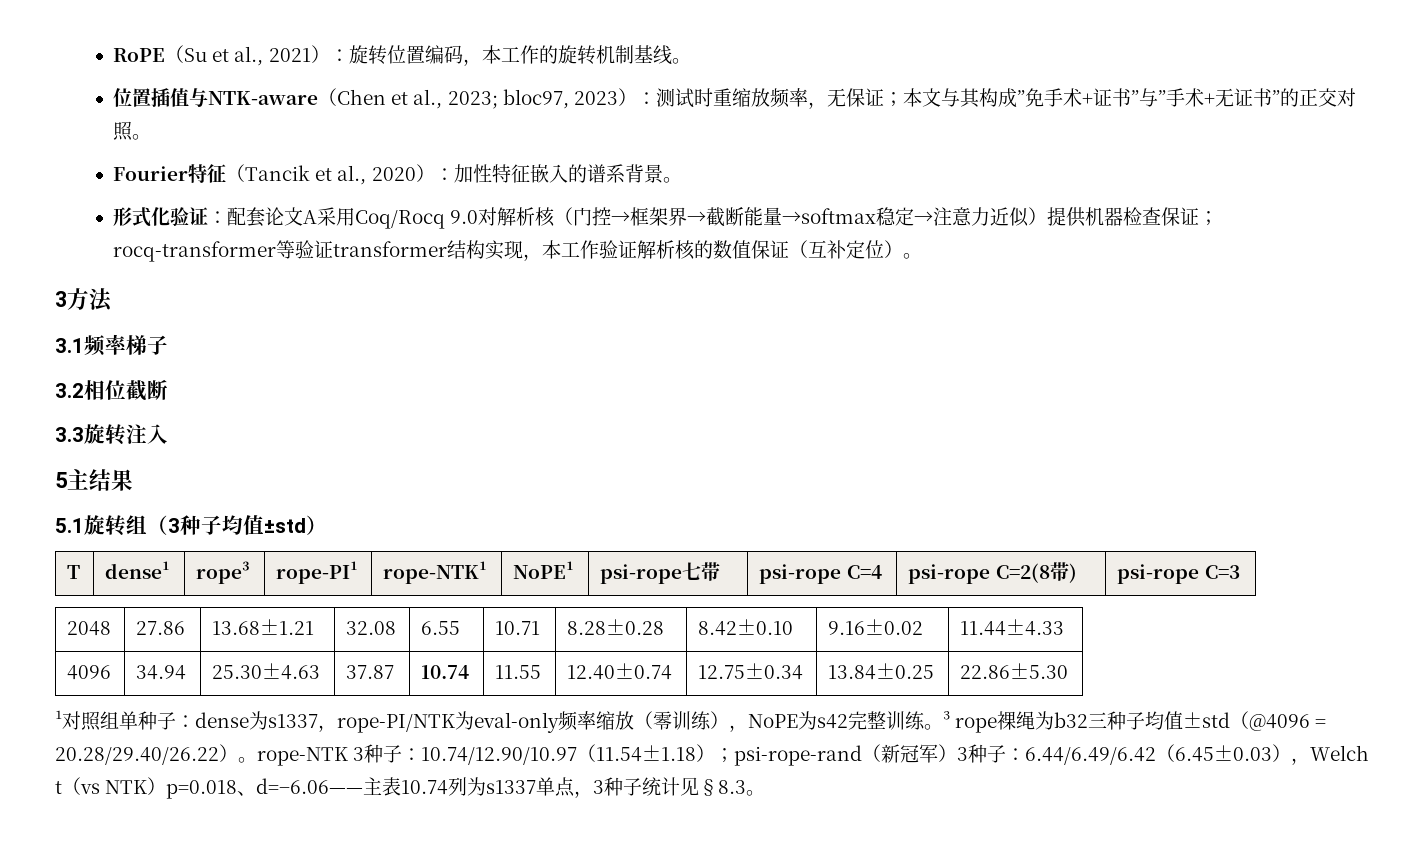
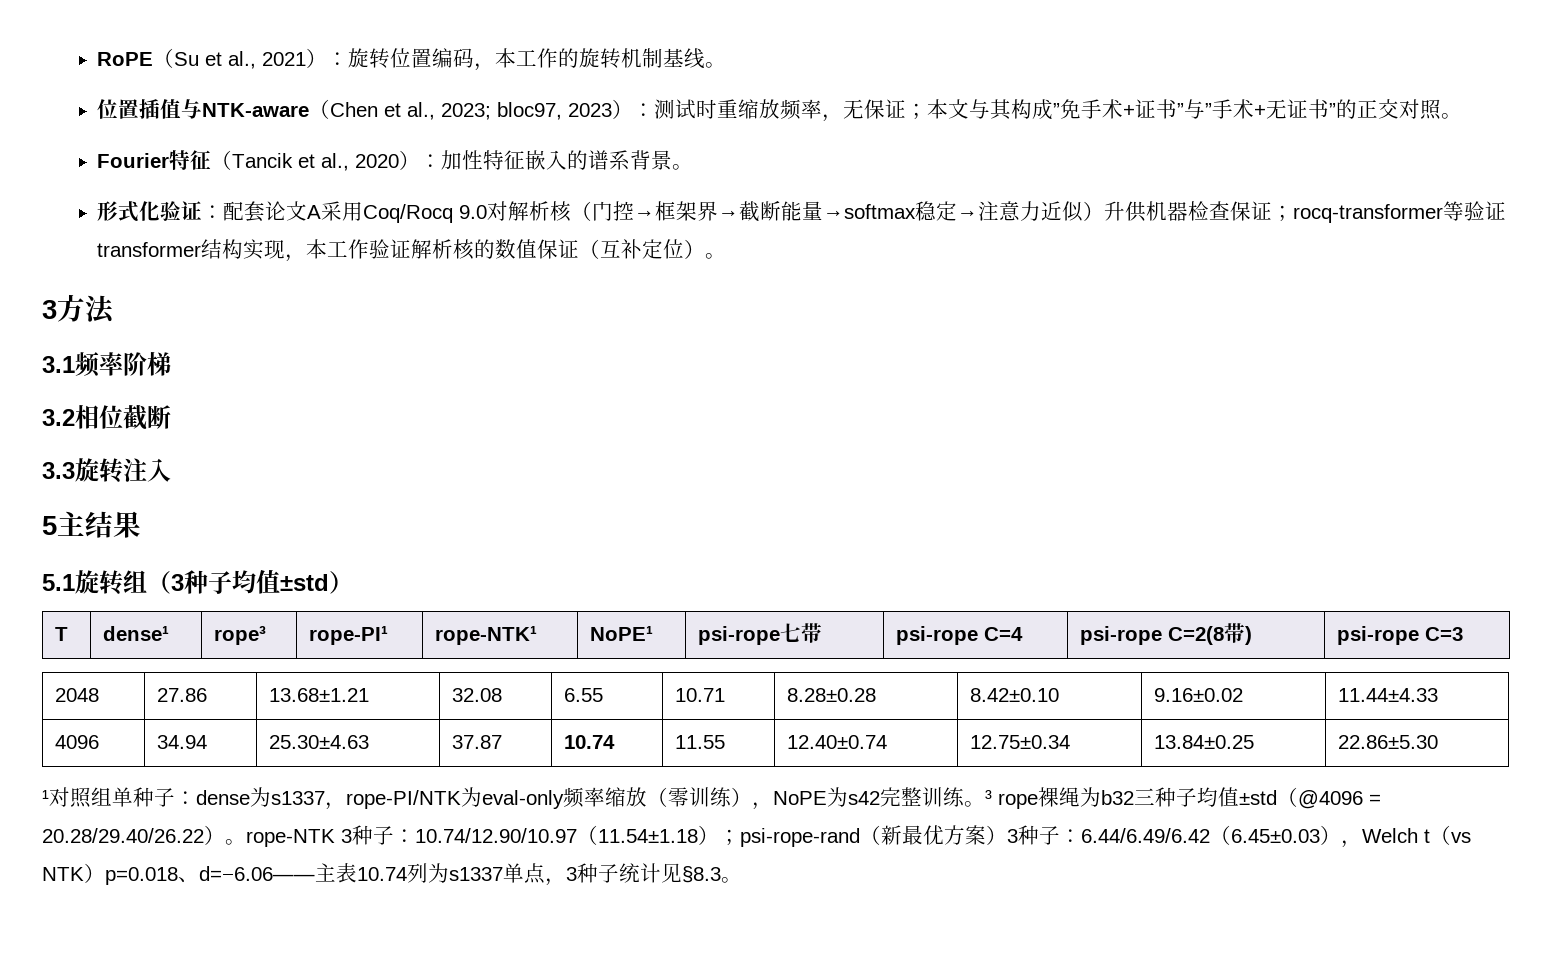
[1047,207,1067,226] 提 -> [1104,201,1126,221] 升
(126, 344) none -> [123,352,147,376] 阶
[147,335,168,355] 子 -> (171, 364) none
[900,744,939,763] 冠军 -> [902,825,986,845] 最优方案

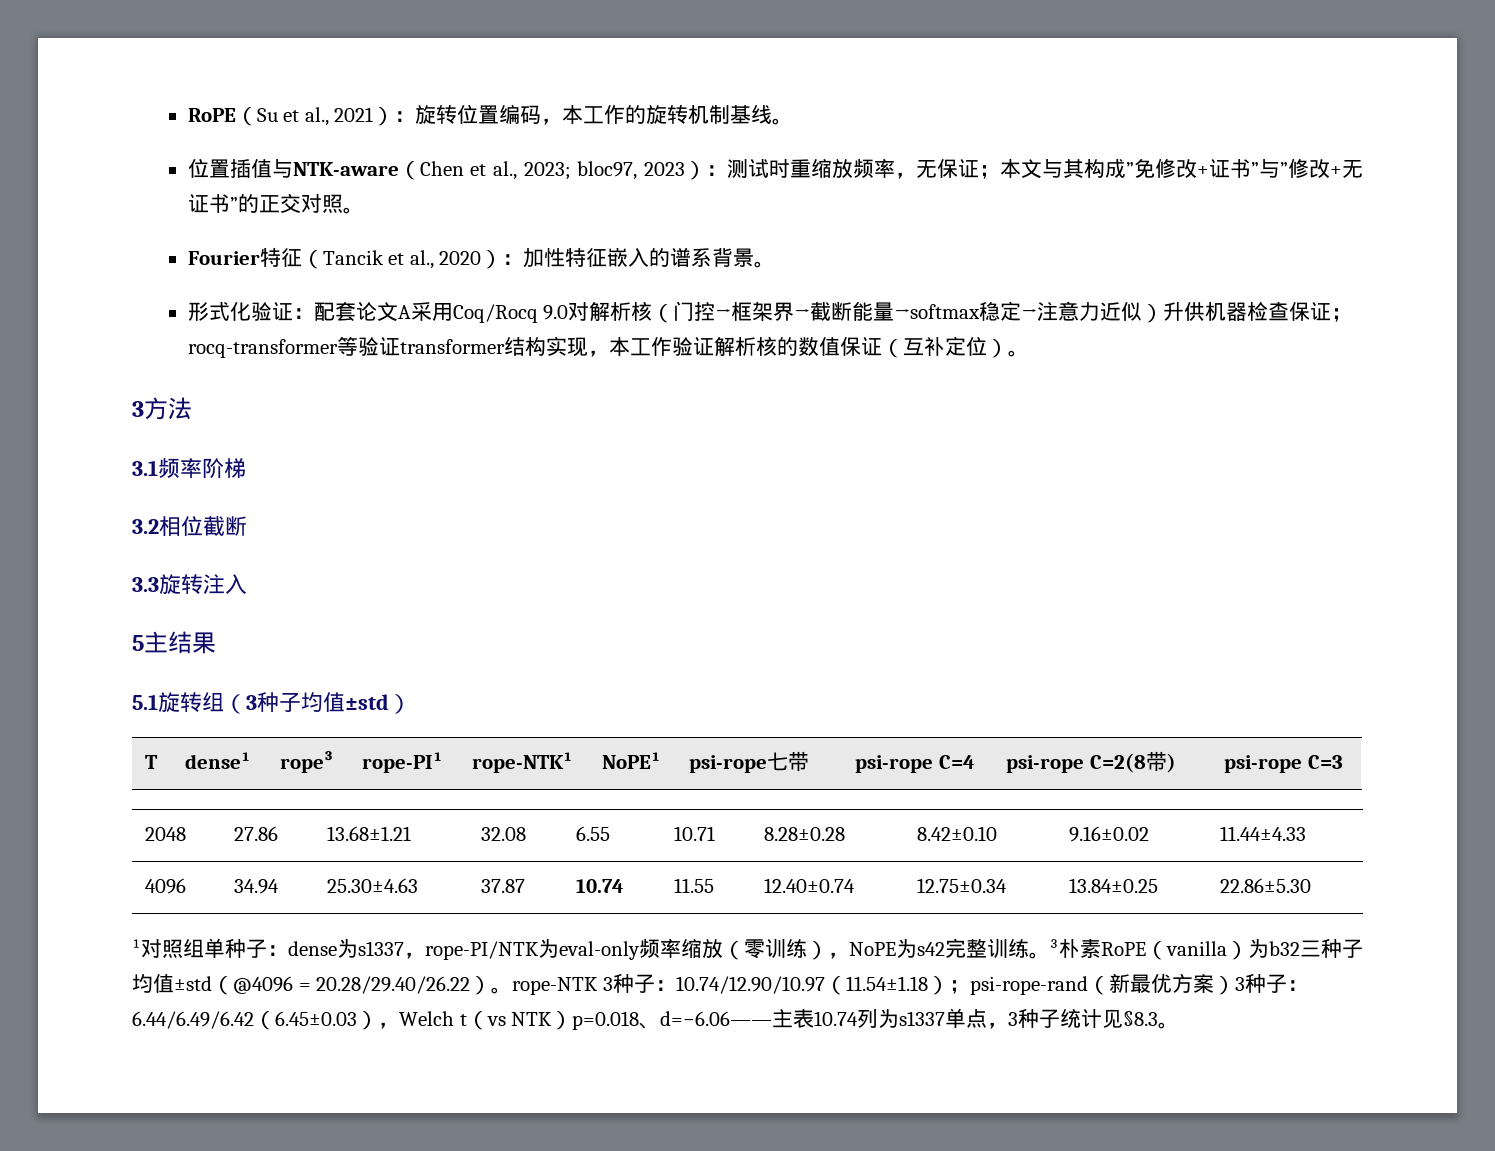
[1081,99,1124,119] 手术 -> [1155,158,1198,178] 修改
[1212,99,1255,119] 手术 -> [1288,158,1331,178] 修改
[998,787,1080,809] rope裸绳 -> [1059,939,1248,960] 朴素RoPE（vanilla）

